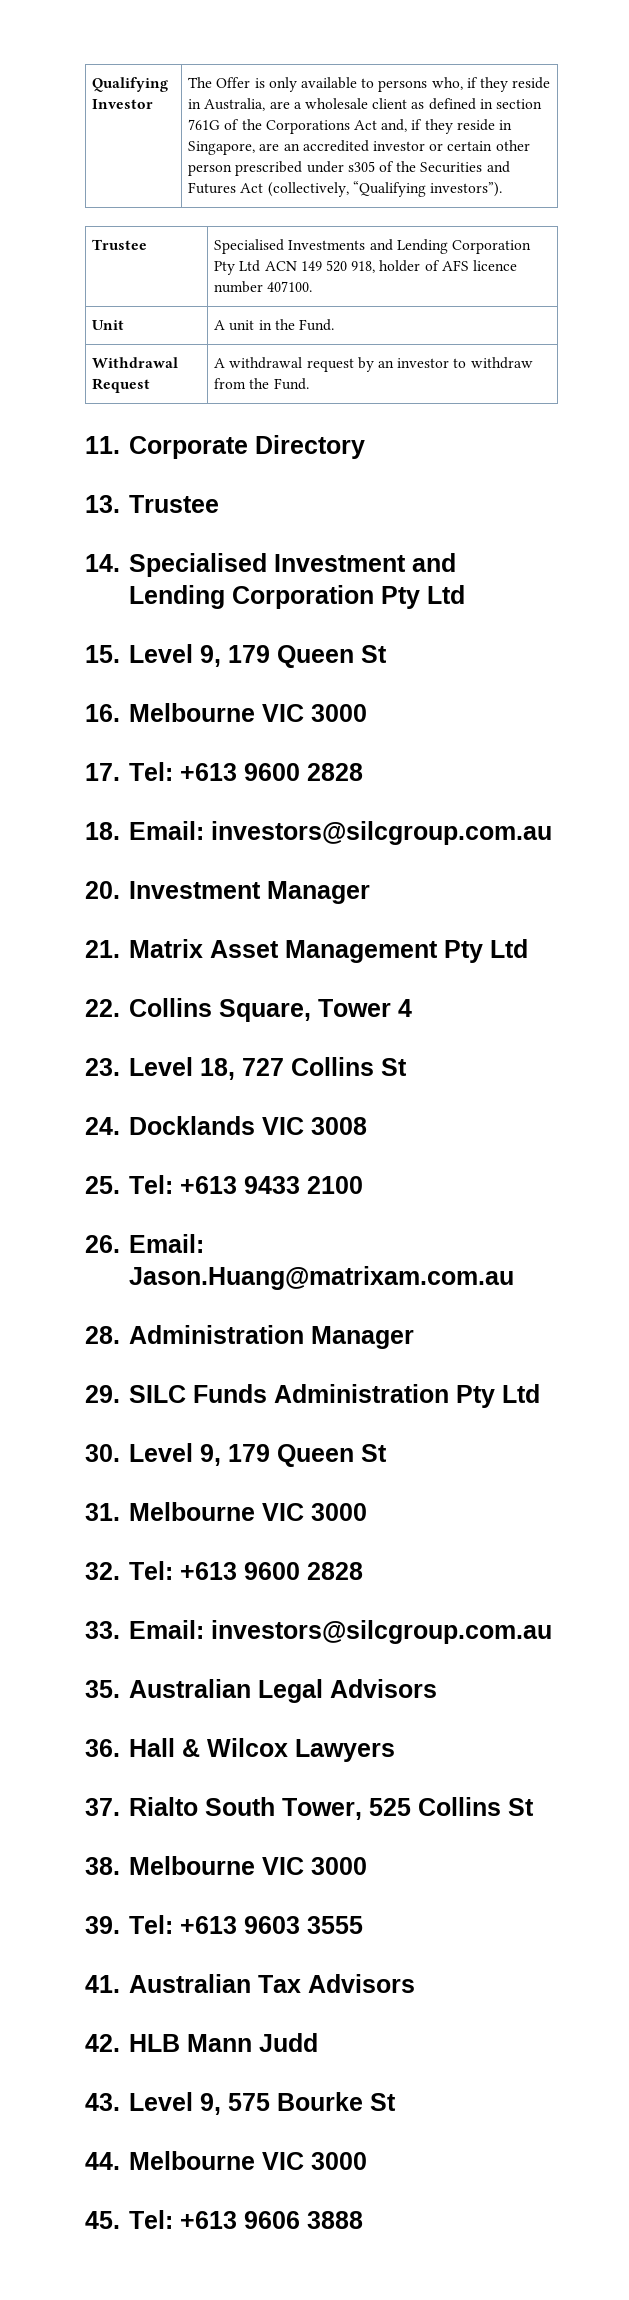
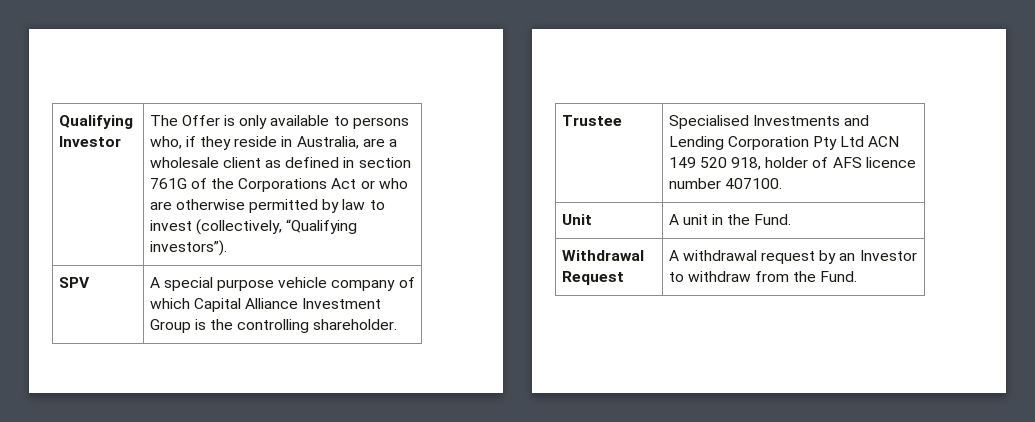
[381,119,512,134] [188,140,530,155] [188,161,510,176] [188,181,502,197] and, if they reside in Singapore, are an accredited investor or certain other person prescribed under s305 of the Securities and Futures Act (collectively, “Qualifying investors”). -> [360,178,408,189] [149,199,385,213] [149,219,358,235] [149,240,227,256] [58,277,90,288] [149,277,415,291] [149,298,382,312] [149,319,398,333] or who are otherwise permitted by law to invest (collectively, “Qualifying investors”). // SPV | A special purpose vehicle company of which Capital Alliance Investment Group is the controlling shareholder.
[397,358,450,368] investor -> [859,250,917,261] Investor
[85,435,365,459] [85,495,219,513] [85,553,456,577] [128,585,465,609] [85,644,387,668] [85,703,367,722] [85,762,363,781] [85,821,552,845] [85,881,370,904] [85,939,528,963] [85,998,412,1022] [85,1057,407,1080] [85,1116,367,1135] [85,1175,363,1194] [85,1234,204,1253] [128,1266,514,1290] [85,1325,414,1349] [85,1384,540,1408] [85,1443,387,1467] [85,1502,367,1521] [85,1561,363,1580] [85,1620,552,1644] [85,1679,437,1703] [85,1738,395,1762] [85,1797,534,1820] [85,1856,367,1875] [85,1915,363,1934] [85,1974,415,1993] [85,2033,318,2052] [85,2092,396,2115] [85,2151,367,2170] [85,2210,363,2229] // 11. Corporate Directory // 13. Trustee // 14. Specialised Investment and Lending Corporation Pty Ltd // 15. Level 9, 179 Queen St // 16. Melbourne VIC 3000 // 17. Tel: +613 9600 2828 // 18. Email: investors@silcgroup.com.au // 20. Investment Manager // 21. Matrix Asset Management Pty Ltd // 22. Collins Square, Tower 4 // 23. Level 18, 727 Collins St // 24. Docklands VIC 3008 // 25. Tel: +613 9433 2100 // 26. Email: Jason.Huang@matrixam.com.au // 28. Administration Manager // 29. SILC Funds Administration Pty Ltd // 30. Level 9, 179 Queen St // 31. Melbourne VIC 3000 // 32. Tel: +613 9600 2828 // 33. Email: investors@silcgroup.com.au // 35. Australian Legal Advisors // 36. Hall & Wilcox Lawyers // 37. Rialto South Tower, 525 Collins St // 38. Melbourne VIC 3000 // 39. Tel: +613 9603 3555 // 41. Australian Tax Advisors // 42. HLB Mann Judd // 43. Level 9, 575 Bourke St // 44. Melbourne VIC 3000 // 45. Tel: +613 9606 3888 -> (858, 276) none

